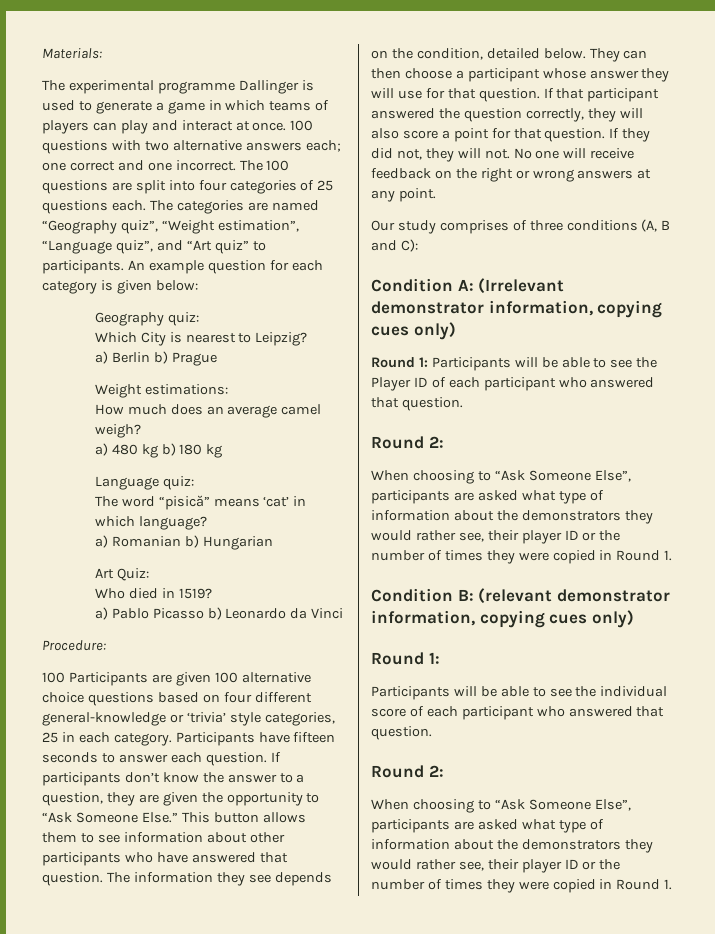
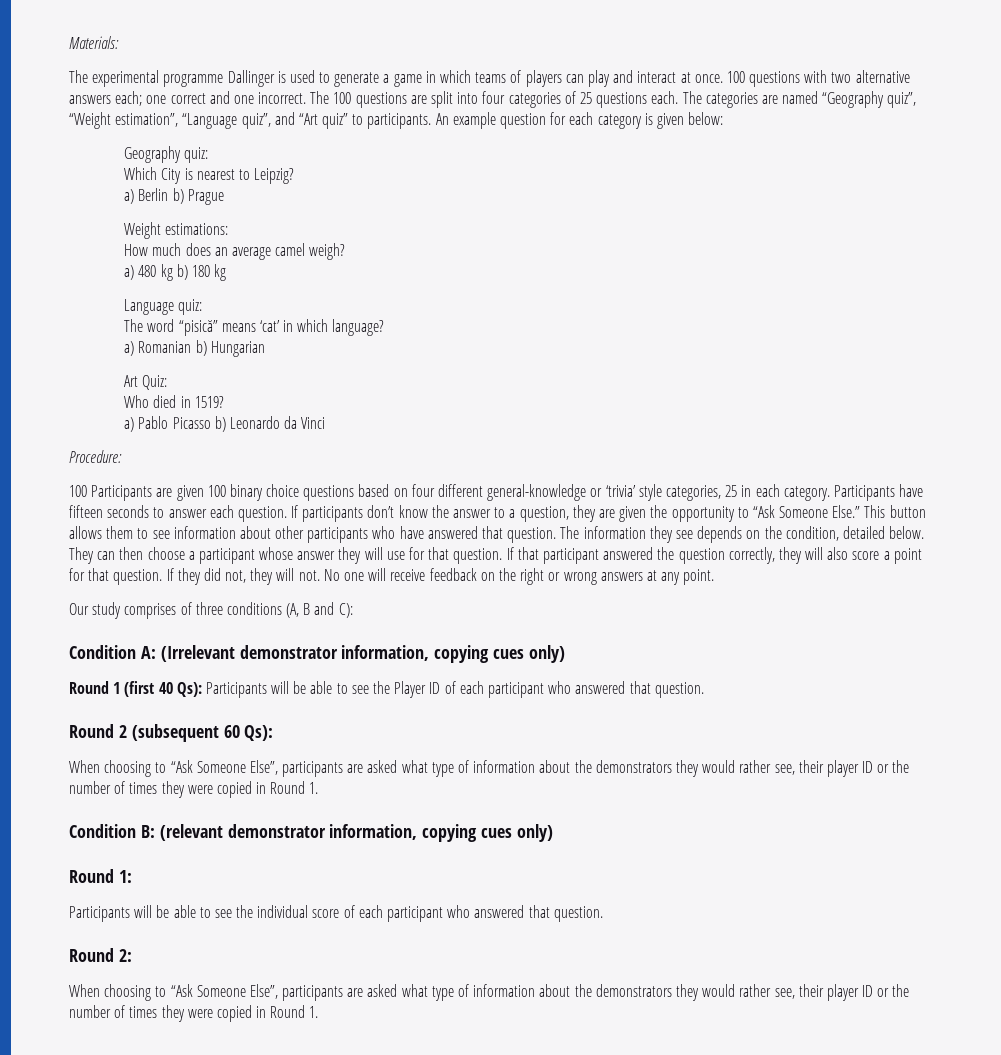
[241,672,311,683] alternative -> [229,484,263,501] binary
[418,357,428,367] 1: -> [113,681,202,697] 1 (first 40 Qs):
[428,436,444,448] 2: -> [118,724,274,742] 2 (subsequent 60 Qs):

